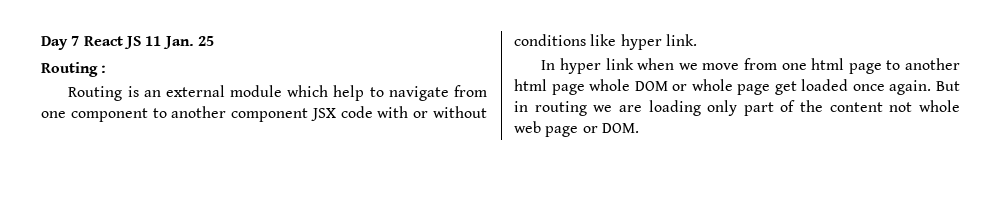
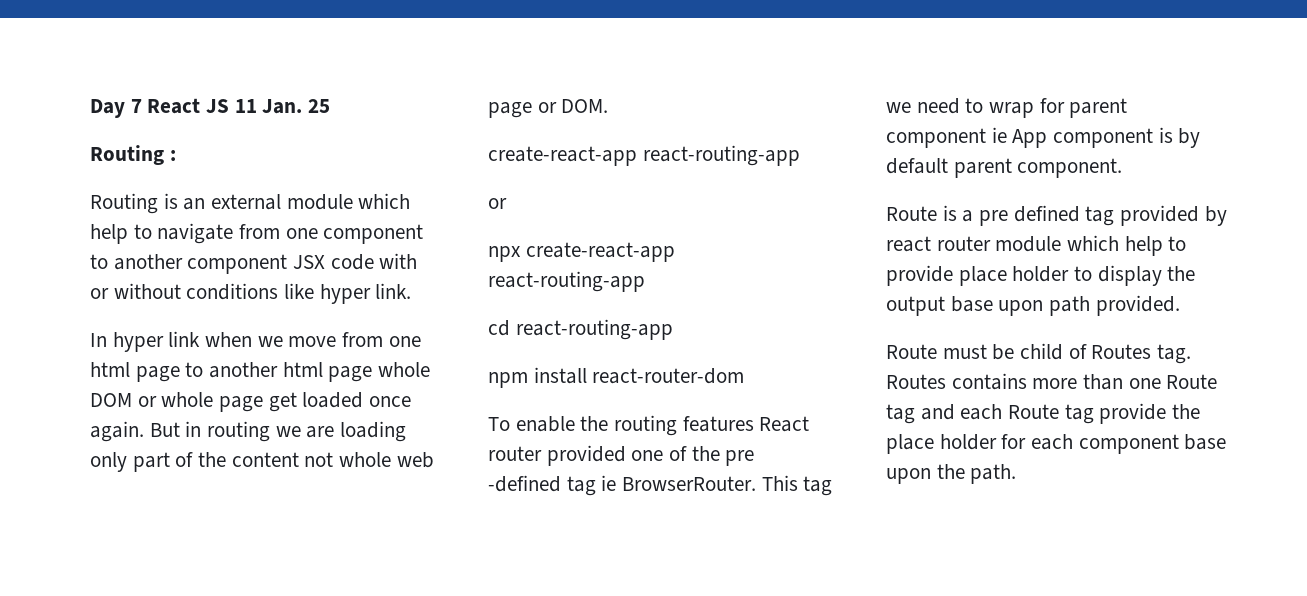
(639, 128) none -> [488,145,800,166] [488,198,507,209] [488,242,675,262] [488,271,645,292] [488,319,673,340] [488,367,745,388] [488,415,810,436] [488,445,755,466] [488,475,833,496] [886,98,1128,118] [886,127,1201,148] [886,158,1123,178] [886,205,1227,226] [886,235,1187,256] [886,265,1196,286] [886,295,1180,316] [886,343,1192,364] [886,373,1218,390] [886,403,1201,424] [886,434,1227,454] [886,464,1017,484] // create-react-app react-routing-app // or // npx create-react-app react-routing-app // cd react-routing-app // npm install react-router-dom // To enable the routing features React router provided one of the pre -defined tag ie BrowserRouter. This tag we need to wrap for parent component ie App component is by default parent component. // Route is a pre defined tag provided by react router module which help to provide place holder to display the output base upon path provided. // Route must be child of Routes tag. Routes contains more than one Route tag and each Route tag provide the place holder for each component base upon the path.

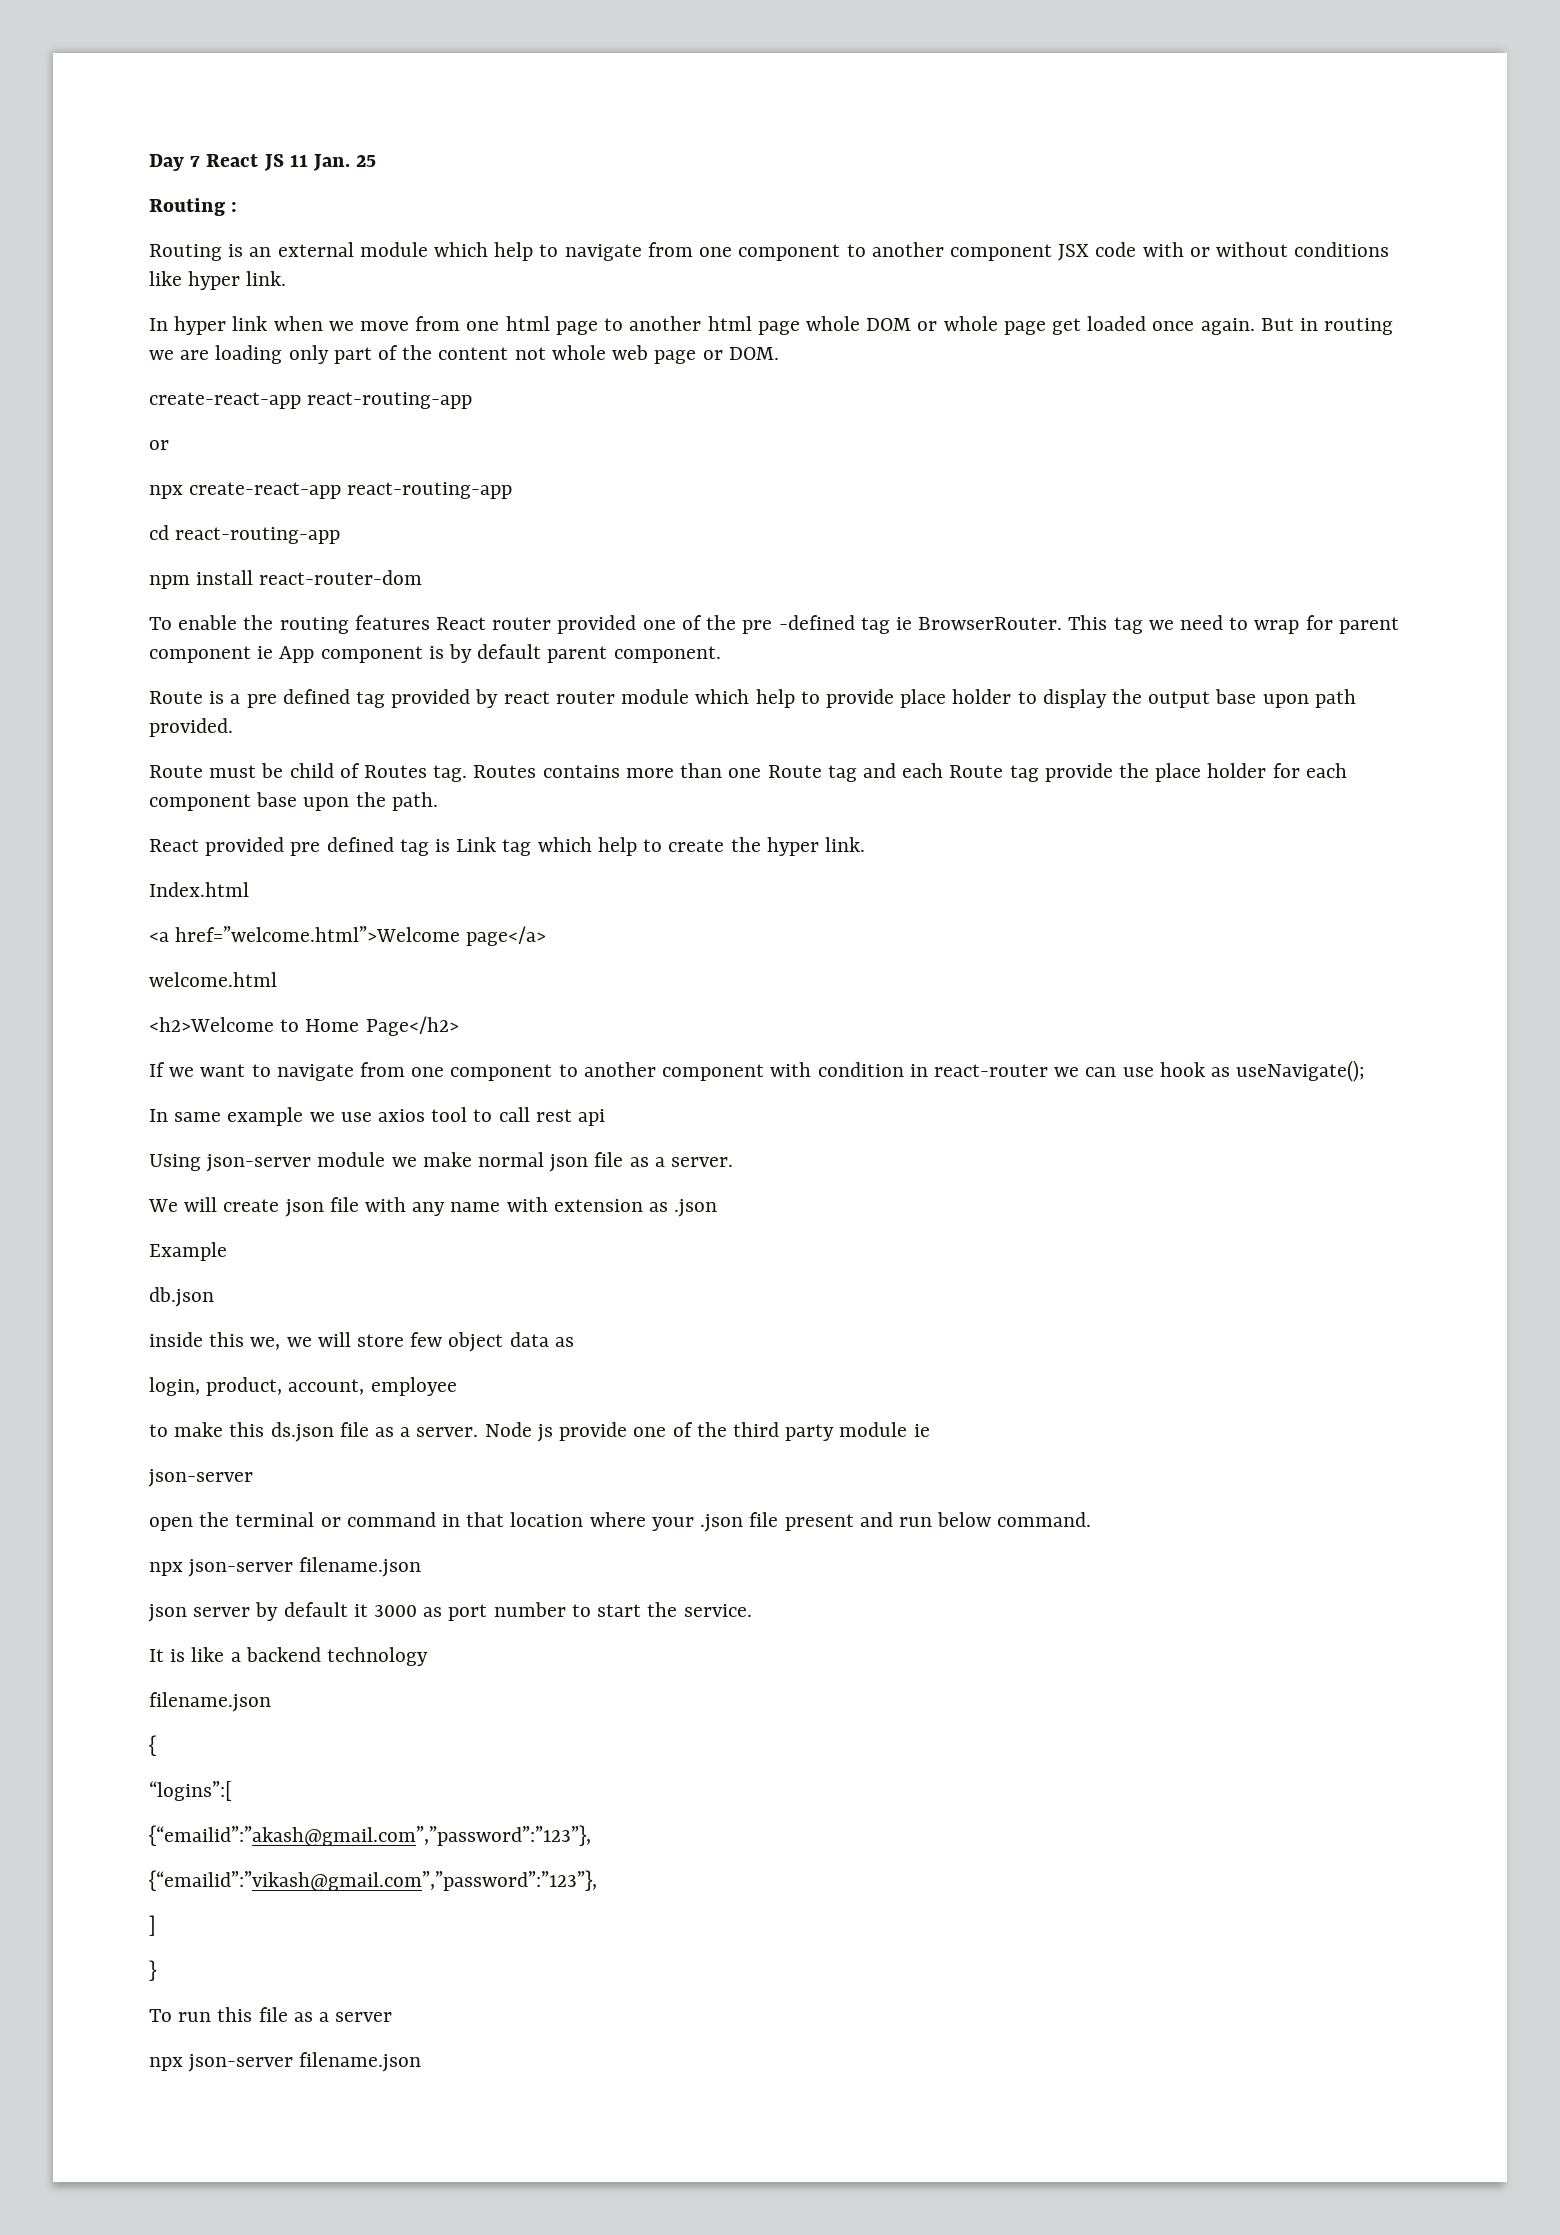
(1017, 474) none -> [149,837,865,856] [149,882,249,897] [149,926,547,946] [149,972,277,987] [149,1016,459,1036] [149,1060,1366,1082] [149,1107,606,1126] [149,1152,734,1172] [148,1197,718,1217] [149,1242,227,1261] [149,1287,214,1307] [149,1332,574,1352] [149,1377,457,1396] [149,1422,930,1442] [148,1469,253,1487] [149,1512,1092,1532] [149,1557,422,1577] [148,1602,752,1622] [149,1647,429,1666] [149,1692,271,1712] [149,1735,157,1756] [149,1781,232,1801] [149,1825,591,1846] [149,1870,597,1891] [149,1915,156,1936] [149,1960,157,1981] [149,2007,393,2022] [149,2052,422,2072] // React provided pre defined tag is Link tag which help to create the hyper link. // Index.html // <a href=”welcome.html”>Welcome page</a> // welcome.html // <h2>Welcome to Home Page</h2> // If we want to navigate from one component to another component with condition in react-router we can use hook as useNavigate(); // In same example we use axios tool to call rest api // Using json-server module we make normal json file as a server. // We will create json file with any name with extension as .json // Example // db.json // inside this we, we will store few object data as // login, product, account, employee // to make this ds.json file as a server. Node js provide one of the third party module ie // json-server // open the terminal or command in that location where your .json file present and run below command. // npx json-server filename.json // json server by default it 3000 as port number to start the service. // It is like a backend technology // filename.json // { // “logins”:[ // {“emailid”:”akash@gmail.com”,”password”:”123”}, // {“emailid”:”vikash@gmail.com”,”password”:”123”}, // ] // } // To run this file as a server // npx json-server filename.json

